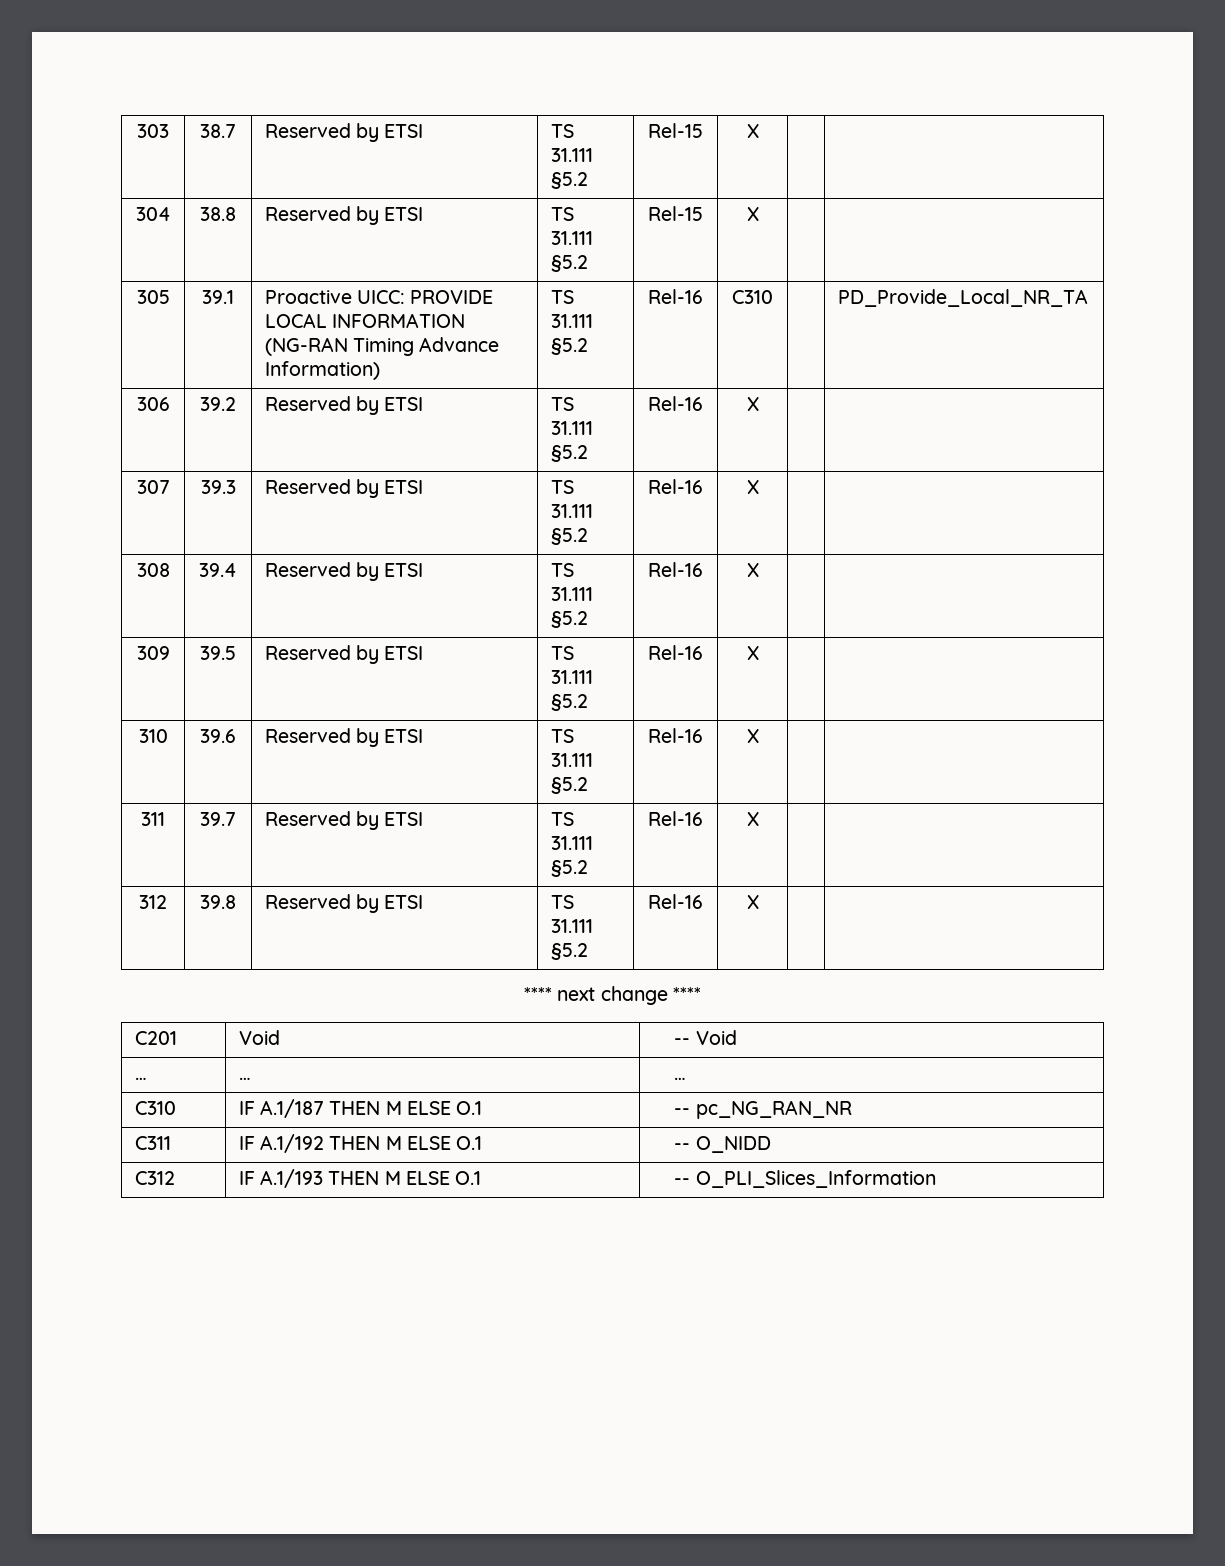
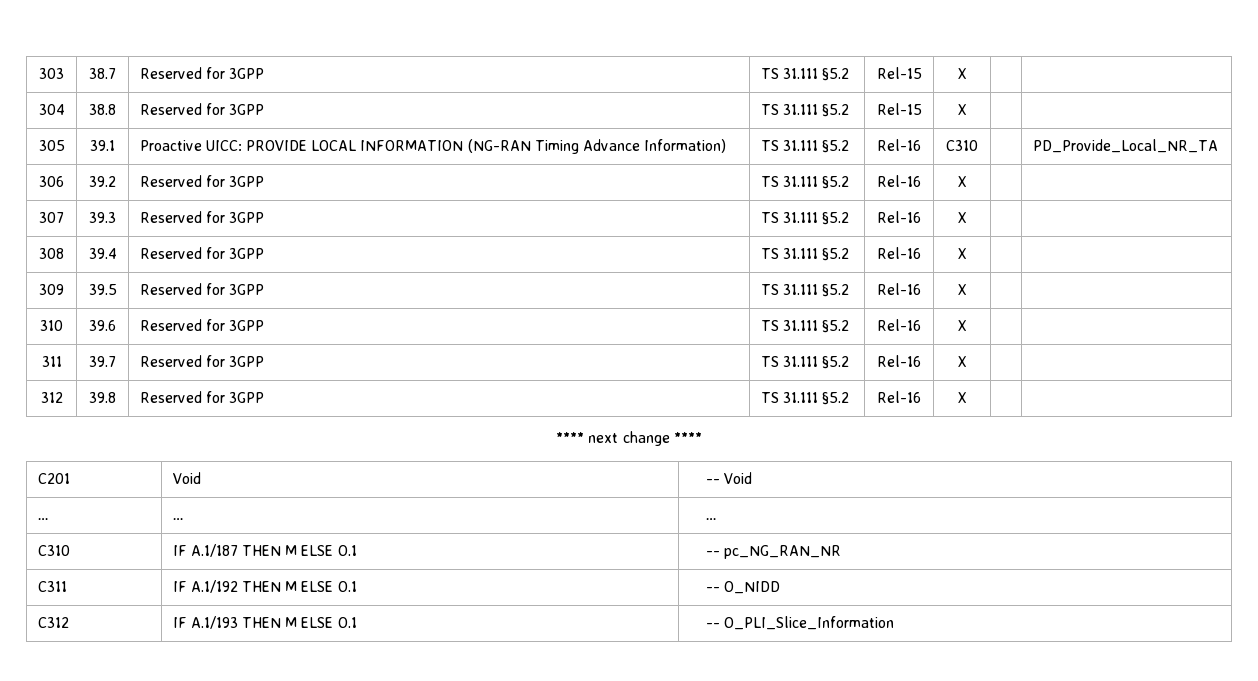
[356,123,424,142] by ETSI -> [205,67,265,79] for 3GPP
[356,206,424,225] by ETSI -> [205,103,265,115] for 3GPP
[356,396,424,415] by ETSI -> [205,175,265,187] for 3GPP
[356,479,424,498] by ETSI -> [205,211,265,223] for 3GPP
[356,562,424,581] by ETSI -> [205,247,265,259] for 3GPP
[356,645,424,664] by ETSI -> [205,283,265,295] for 3GPP
[356,728,424,747] by ETSI -> [205,319,265,331] for 3GPP
[356,811,424,830] by ETSI -> [205,355,265,367] for 3GPP
[356,894,424,913] by ETSI -> [205,391,265,403] for 3GPP
[695,1170,936,1188] O_PLI_Slices_Information -> [723,616,894,630] O_PLI_Slice_Information

